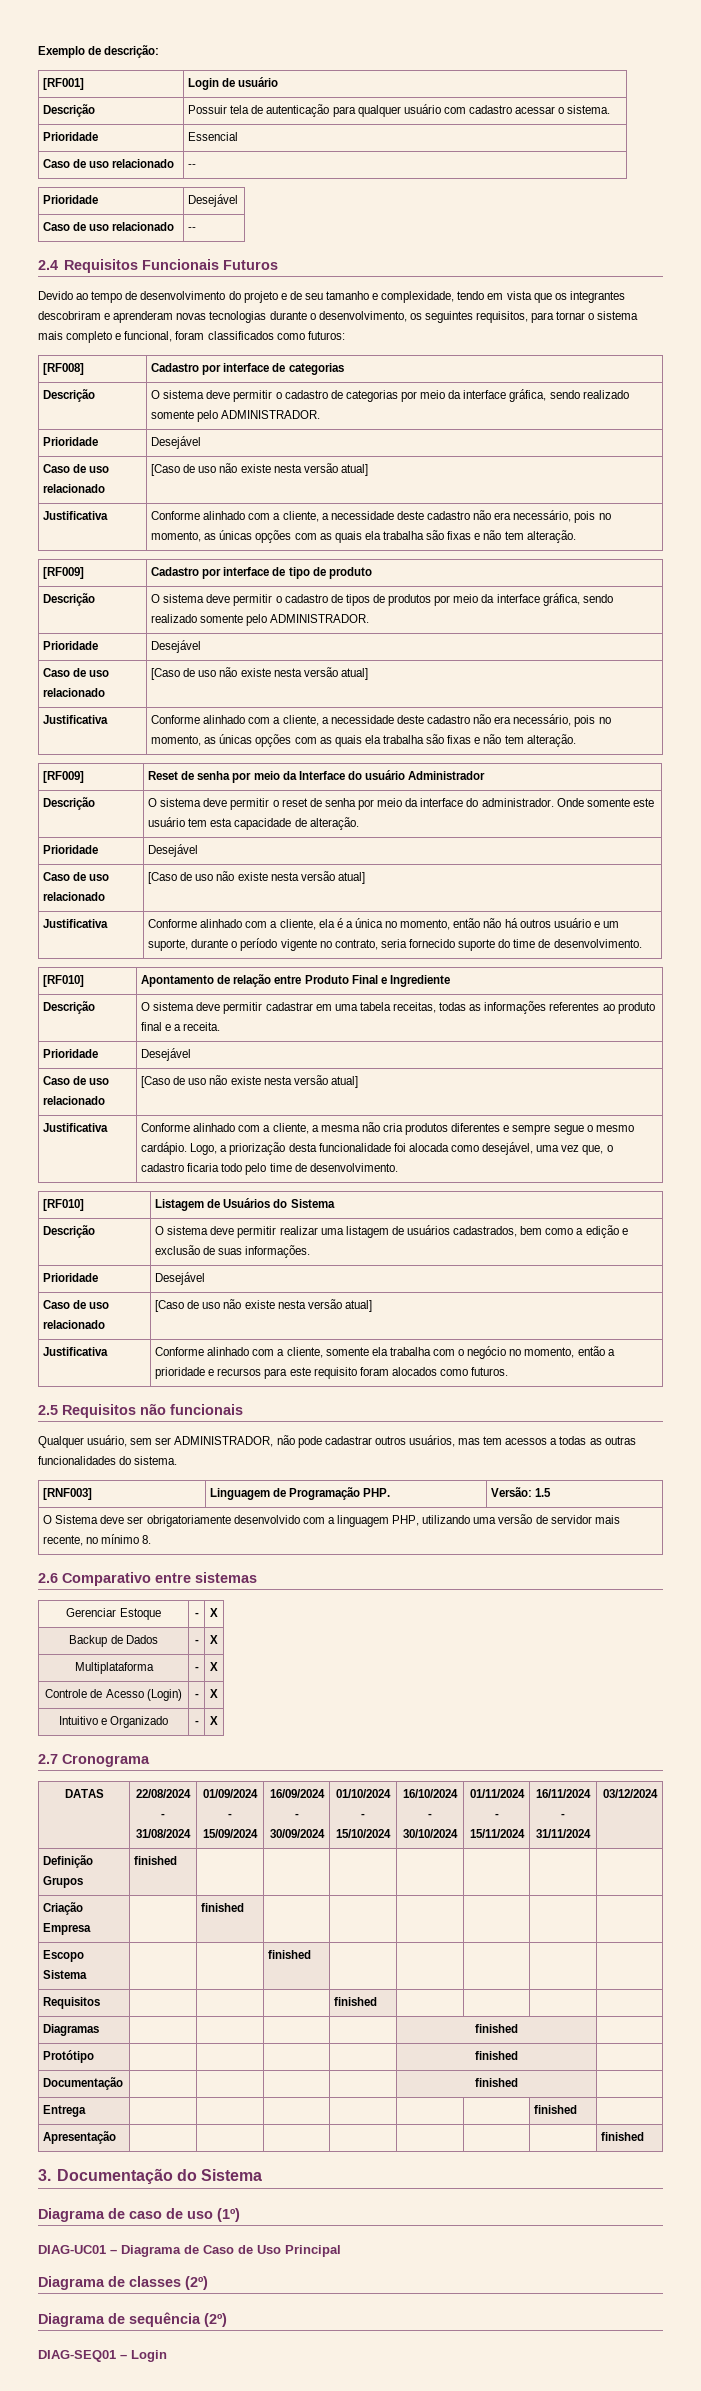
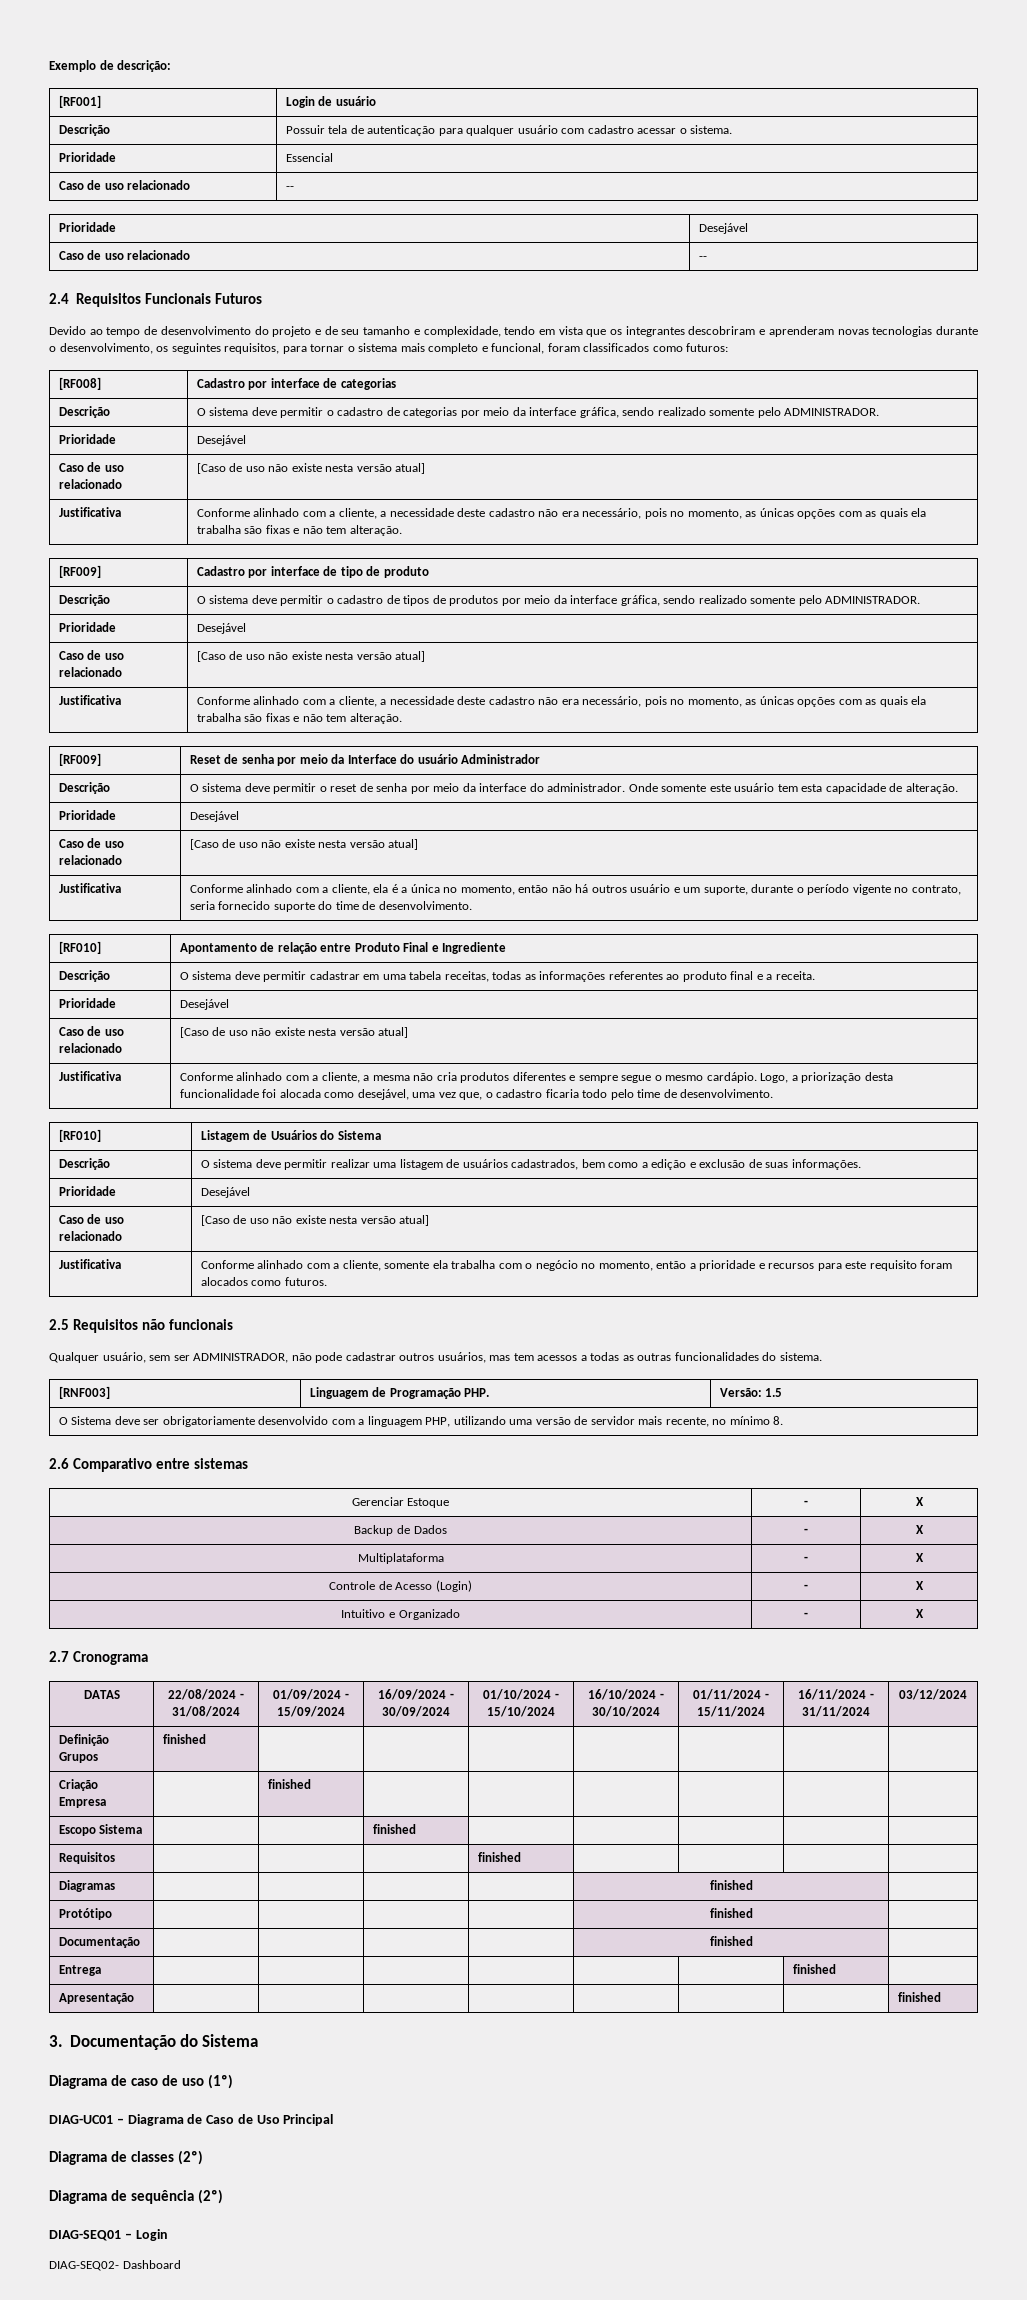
(167, 2356) none -> [49,2260,181,2271] // DIAG-SEQ02- Dashboard

